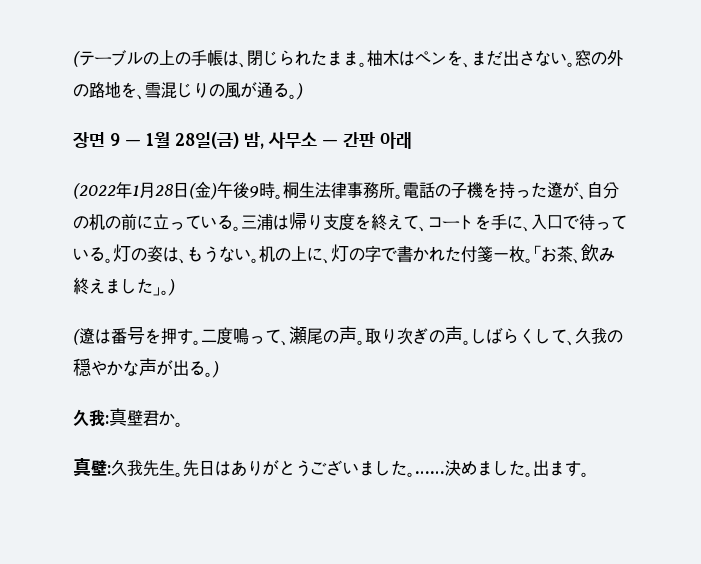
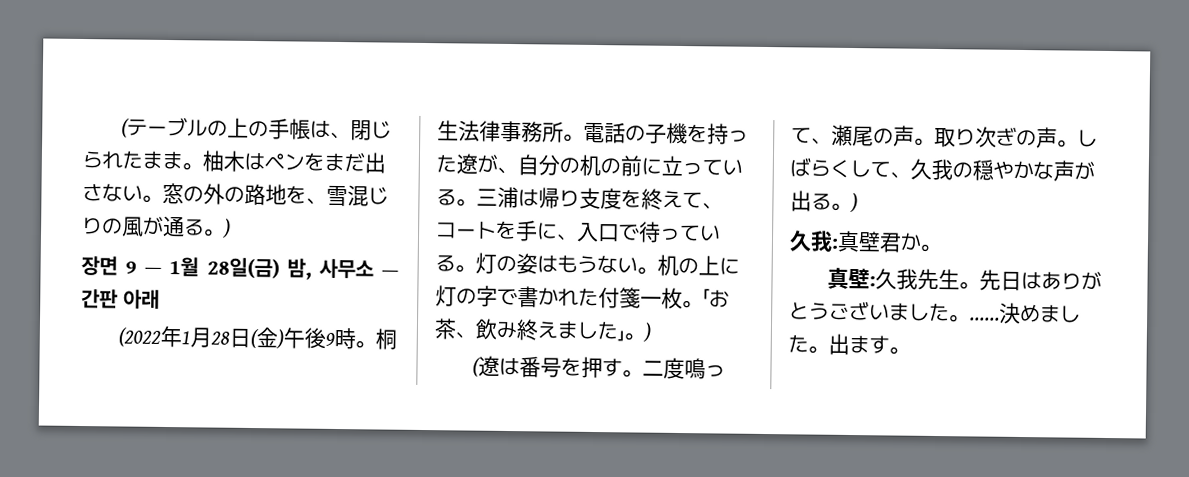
[463,62,471,68] 、 -> (325, 161) none
[179,258,187,264] 、 -> (558, 264) none
[323,258,331,264] 、 -> (740, 266) none

